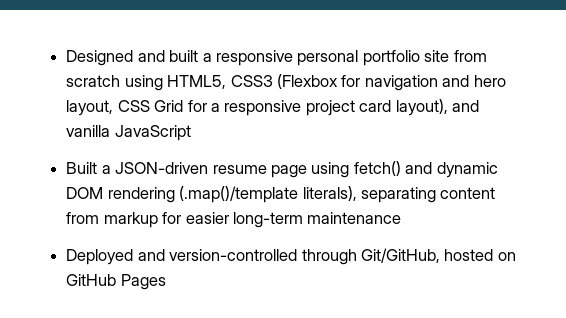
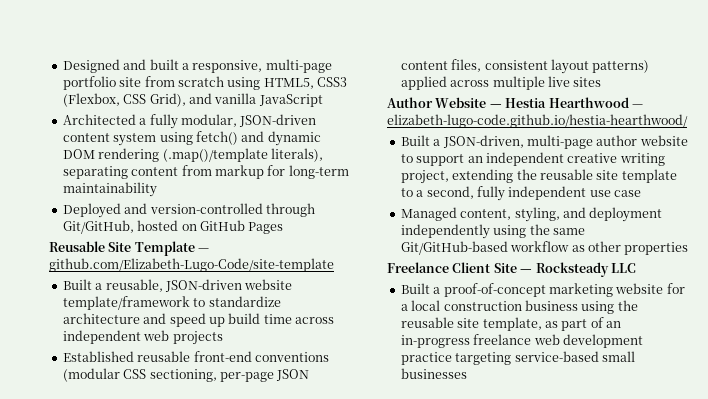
[215,50,359,66] responsive personal -> [192,59,332,73] responsive, multi-page
[276,74,506,91] [66,99,480,116] [66,125,191,141] [66,162,307,178] (Flexbox for navigation and hero layout, CSS Grid for a responsive project card layout), and vanilla JavaScript // Built a JSON-driven resume page -> [62,93,323,107] [62,114,317,129] [62,133,157,146] (Flexbox, CSS Grid), and vanilla JavaScript // Architected a fully modular, JSON-driven content system
[185,212,402,228] easier long-term maintenance -> [288,165,349,179] [62,182,157,197] long-term maintainability
(166, 282) none -> [49,241,210,256] [49,258,334,272] [62,279,293,292] [62,296,281,310] [62,313,334,327] [62,330,223,345] [62,351,329,362] [62,368,310,382] [400,59,650,74] [400,76,602,90] [387,97,643,108] [387,114,688,128] [400,135,688,149] [400,152,665,166] [400,169,677,184] [400,186,641,201] [400,207,663,222] [400,224,585,239] [400,241,689,255] [387,262,636,277] [400,283,685,297] [400,300,638,314] [400,317,621,331] [400,334,643,348] [400,351,635,365] [400,368,467,379] // Reusable Site Template — github.com/Elizabeth-Lugo-Code/site-template // Built a reusable, JSON-driven website template/framework to standardize architecture and speed up build time across independent web projects // Established reusable front-end conventions (modular CSS sectioning, per-page JSON content files, consistent layout patterns) applied across multiple live sites // Author Website — Hestia Hearthwood — elizabeth-lugo-code.github.io/hestia-hearthwood/ // Built a JSON-driven, multi-page author website to support an independent creative writing project, extending the reusable site template to a second, fully independent use case // Managed content, styling, and deployment independently using the same Git/GitHub-based workflow as other properties // Freelance Client Site — Rocksteady LLC // Built a proof-of-concept marketing website for a local construction business using the reusable site template, as part of an in-progress freelance web development practice targeting service-based small businesses

